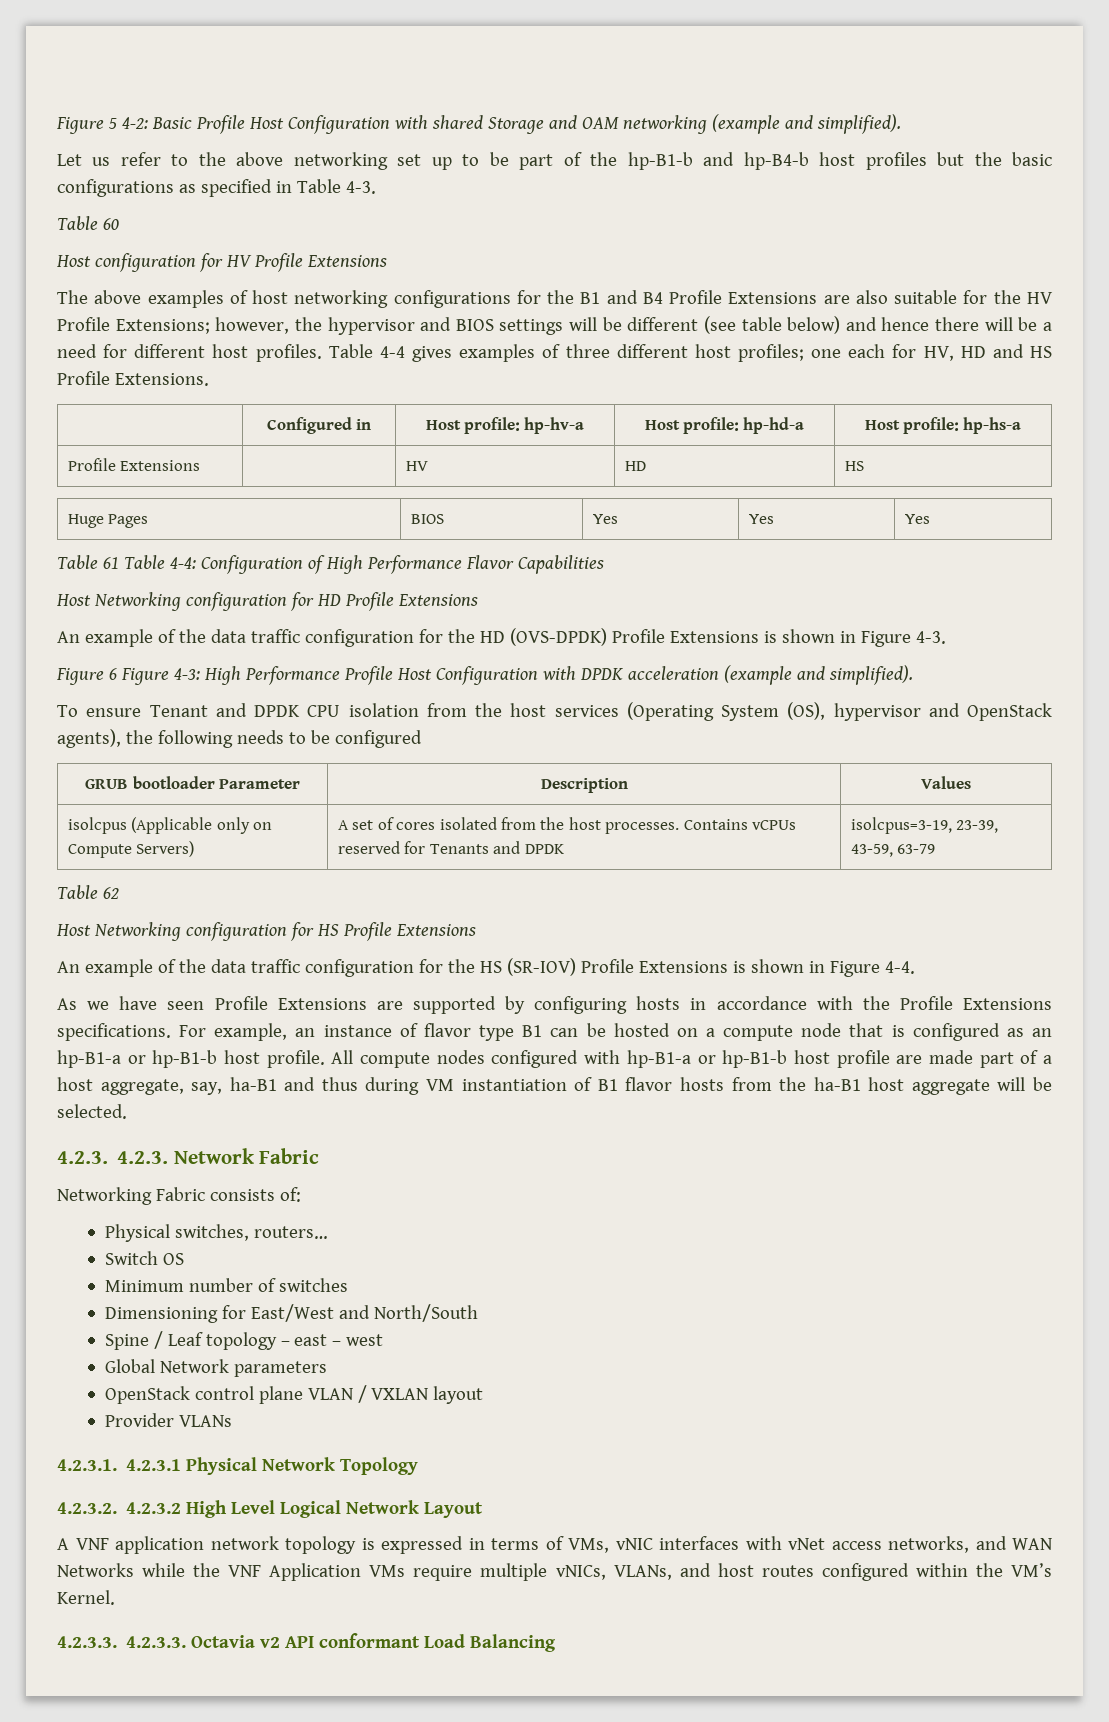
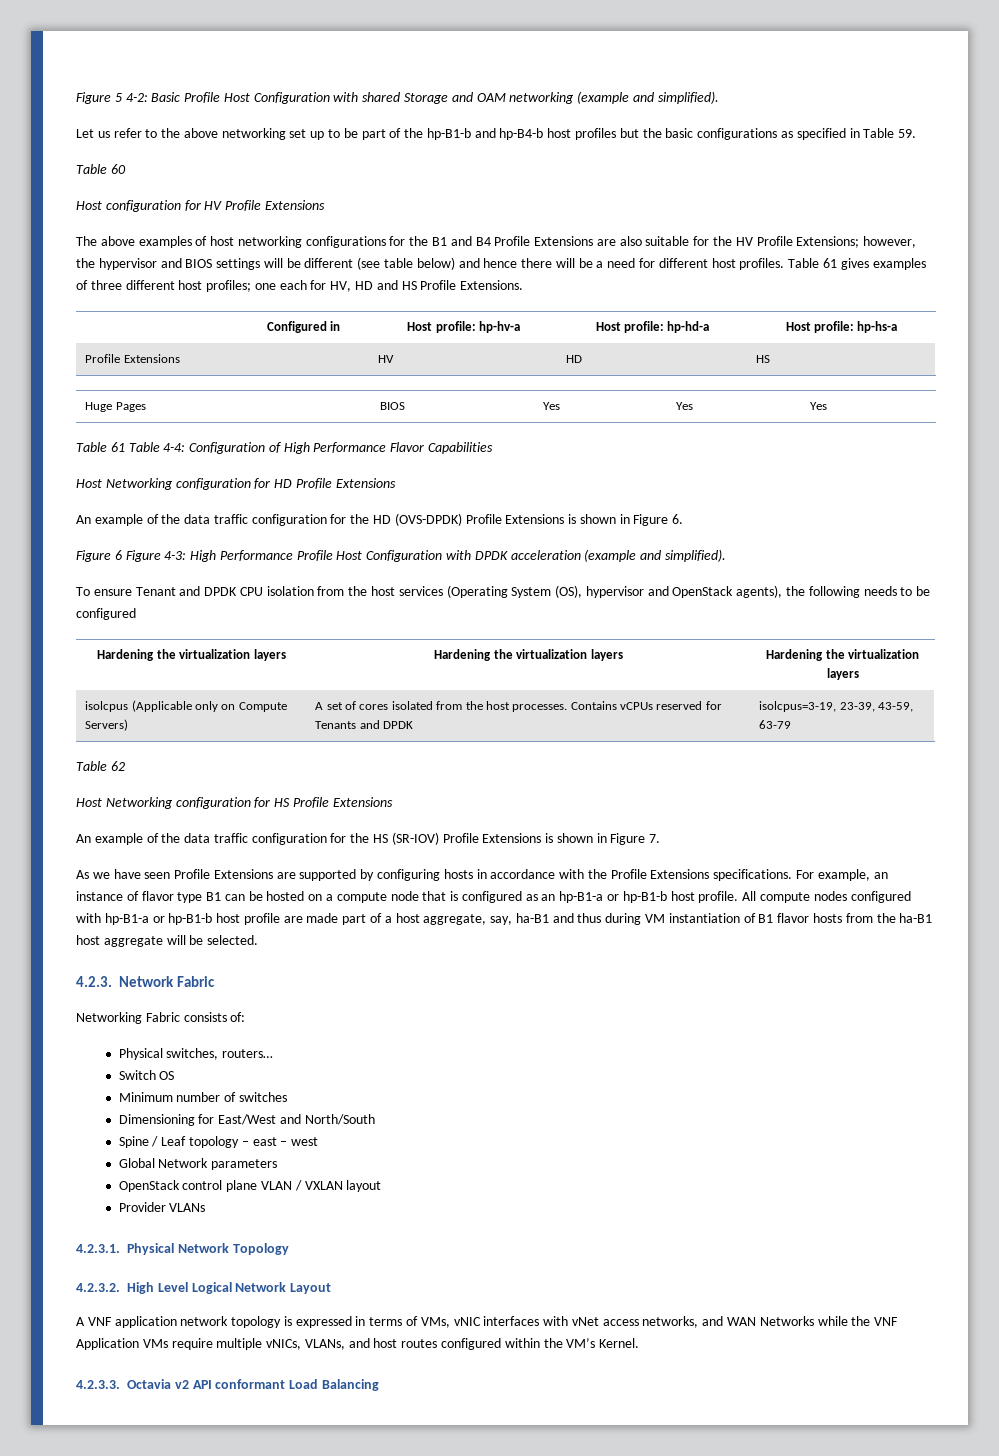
[345,181,376,194] 4-3. -> [898,129,917,138] 59.
[379,346,405,358] 4-4 -> [822,258,837,268] 61
[915,631,946,644] 4-3. -> [672,514,684,524] 6.
[85,776,300,789] [540,778,628,793] [921,776,971,789] GRUB bootloader Parameter | Description | Values -> [97,649,286,661] [434,649,623,661] [766,649,919,661] [826,668,859,680] Hardening the virtualization layers | Hardening the virtualization layers | Hardening the virtualization layers
[884,961,915,974] 4-4. -> [649,834,661,843] 7.
[117,1151,169,1164] 4.2.3. -> (112, 981) none
[126,1459,182,1471] 4.2.3.1 -> (120, 1248) none
[126,1502,182,1514] 4.2.3.2 -> (120, 1287) none
[126,1636,187,1648] 4.2.3.3. -> (120, 1384) none

